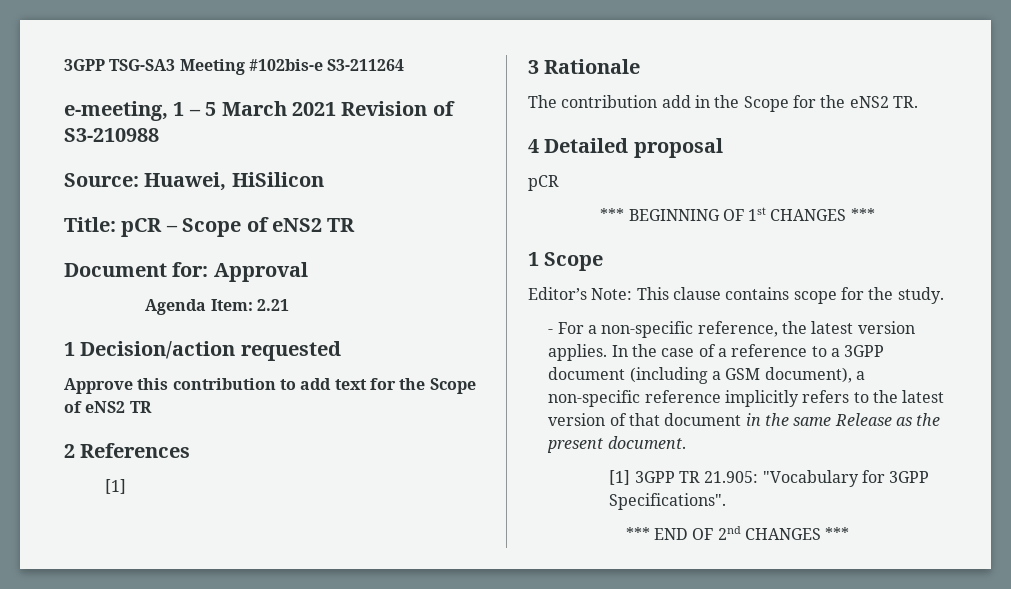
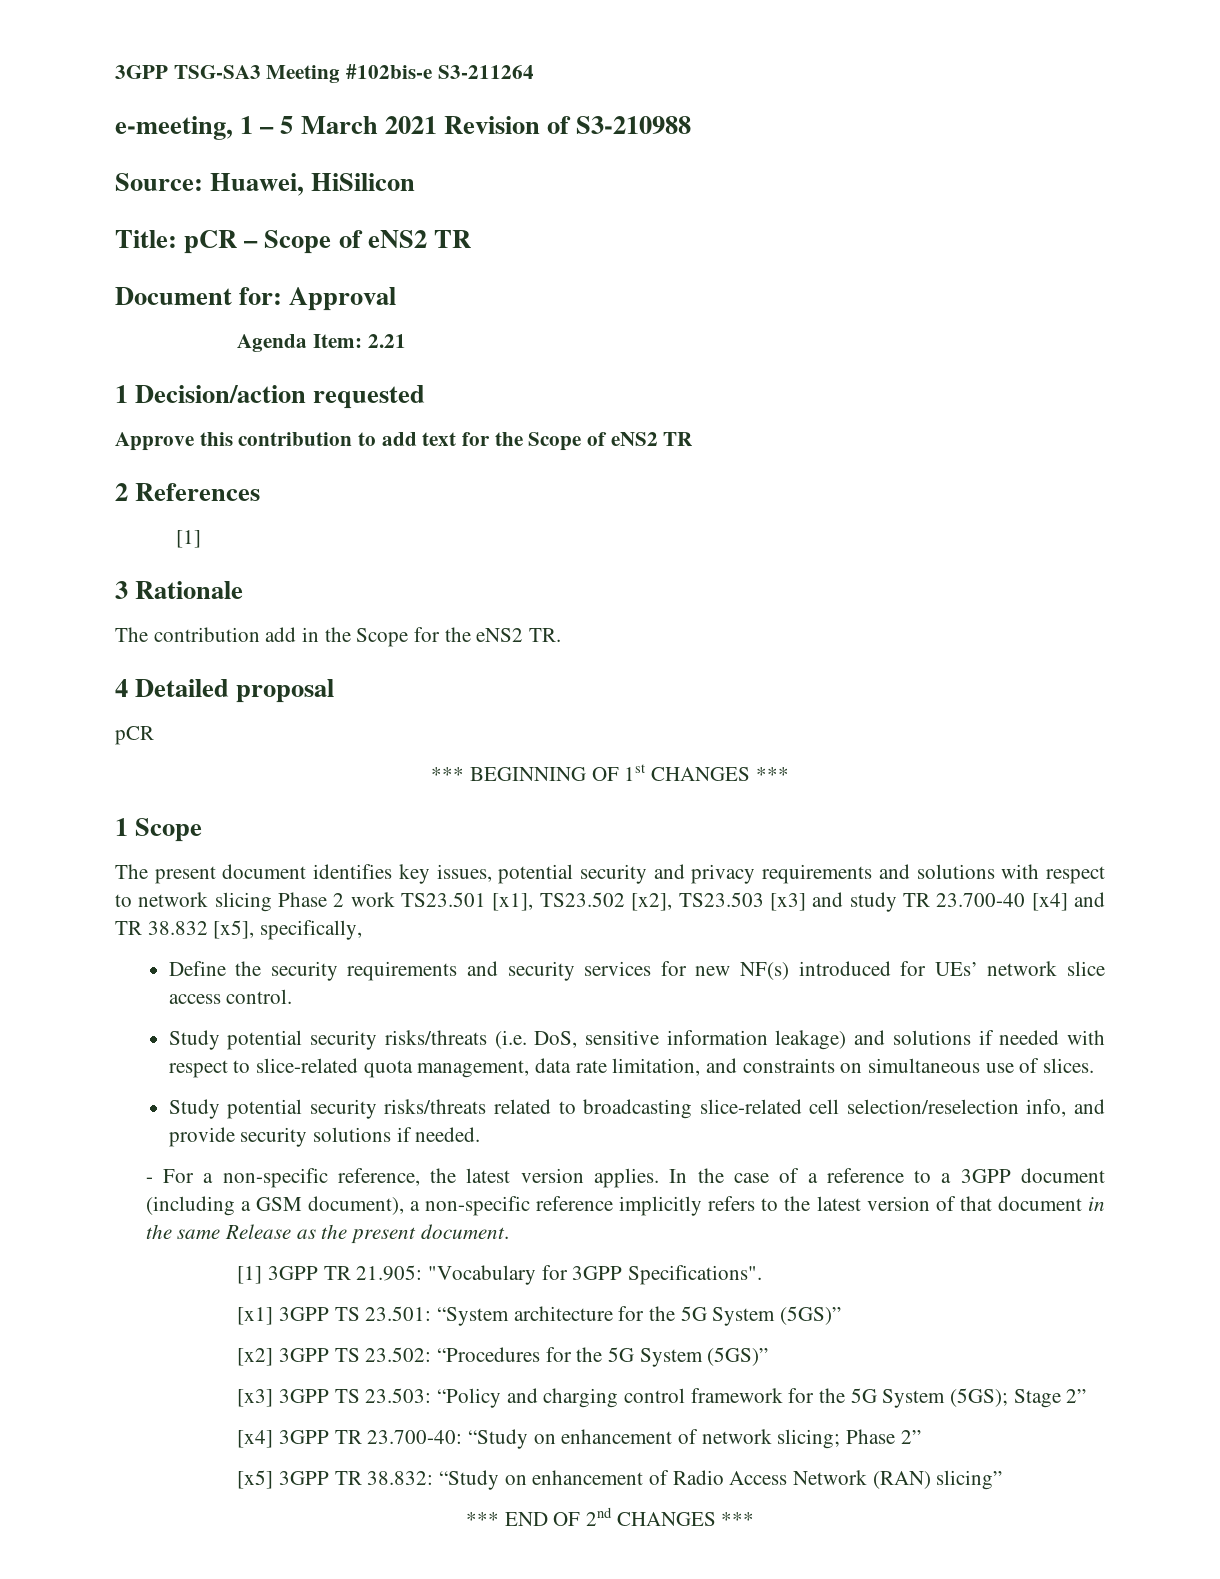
[528,287,944,304] Editor’s Note: This clause contains scope for the study. -> [115,864,1105,884] [115,892,1106,912] [115,920,363,940] [168,961,1106,981] [168,989,293,1004] [168,1030,1105,1050] [168,1058,1095,1078] [168,1099,1105,1119] [168,1127,481,1147] The present document identifies key issues, potential security and privacy requirements and solutions with respect to network slicing Phase 2 work TS23.501 [x1], TS23.502 [x2], TS23.503 [x3] and study TR 23.700-40 [x4] and TR 38.832 [x5], specifically, // Define the security requirements and security services for new NF(s) introduced for UEs’ network slice access control. // Study potential security risks/threats (i.e. DoS, sensitive information leakage) and solutions if needed with respect to slice-related quota management, data rate limitation, and constraints on simultaneous use of slices. // Study potential security risks/threats related to broadcasting slice-related cell selection/reselection info, and provide security solutions if needed.
(727, 501) none -> [237,1306,842,1326] [237,1347,769,1367] [237,1388,1087,1408] [237,1429,921,1449] [237,1470,1003,1490] // [x1] 3GPP TS 23.501: “System architecture for the 5G System (5GS)” // [x2] 3GPP TS 23.502: “Procedures for the 5G System (5GS)” // [x3] 3GPP TS 23.503: “Policy and charging control framework for the 5G System (5GS); Stage 2” // [x4] 3GPP TR 23.700-40: “Study on enhancement of network slicing; Phase 2” // [x5] 3GPP TR 38.832: “Study on enhancement of Radio Access Network (RAN) slicing”

